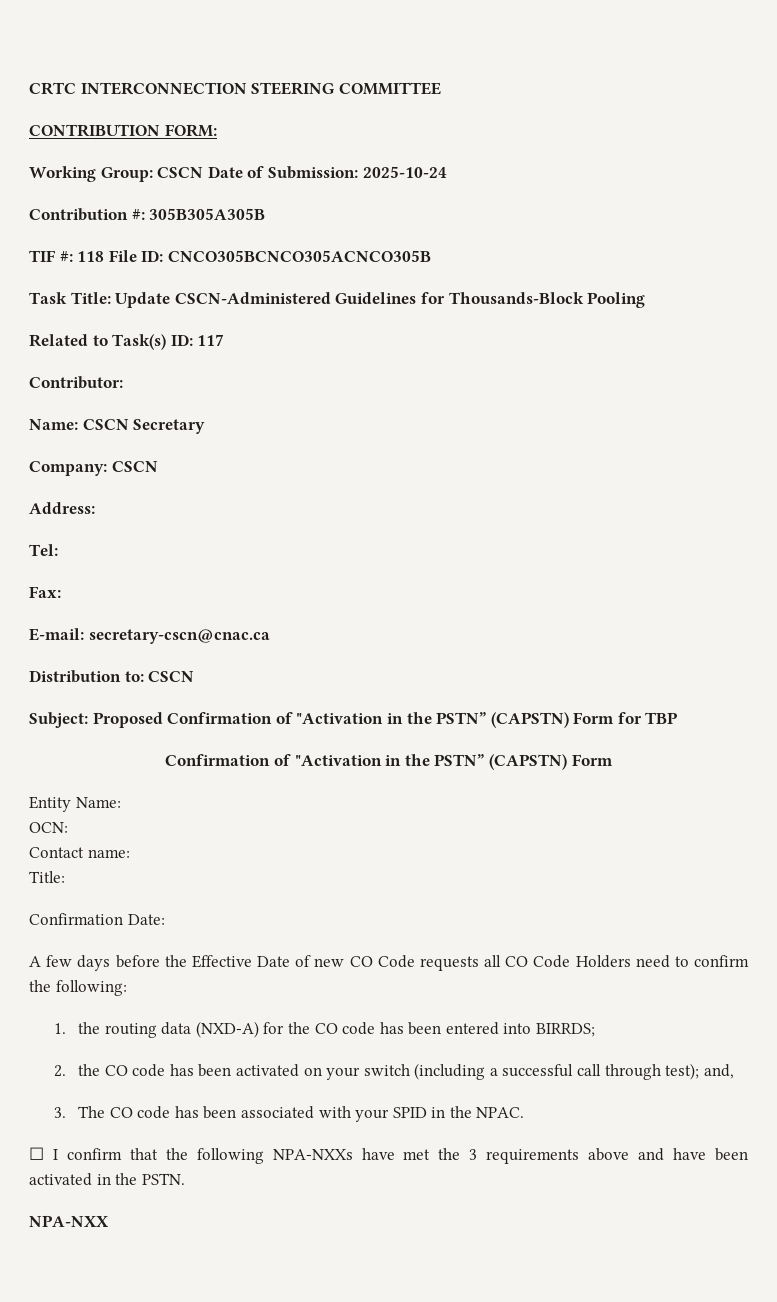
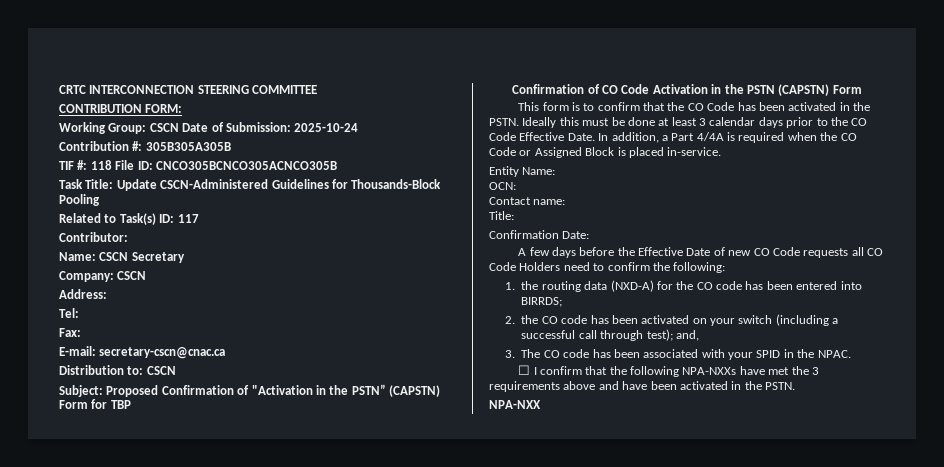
[294,754,613,770] "Activation in the PSTN” (CAPSTN) Form -> [602,84,862,96] [518,102,871,111] [489,117,868,128] [489,132,857,143] [489,147,722,158] CO Code Activation in the PSTN (CAPSTN) Form // This form is to confirm that the CO Code has been activated in the PSTN. Ideally this must be done at least 3 calendar days prior to the CO Code Effective Date. In addition, a Part 4/4A is required when the CO Code or Assigned Block is placed in-service.

